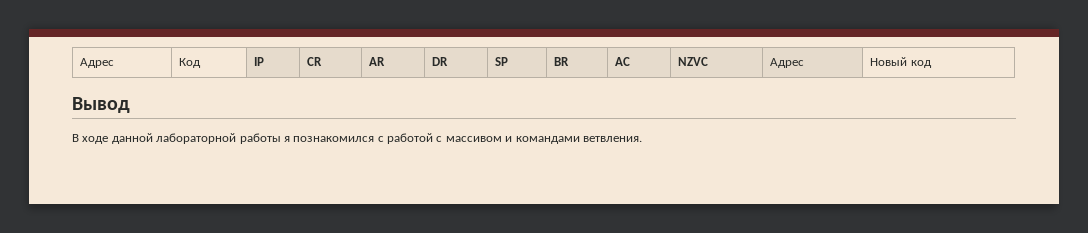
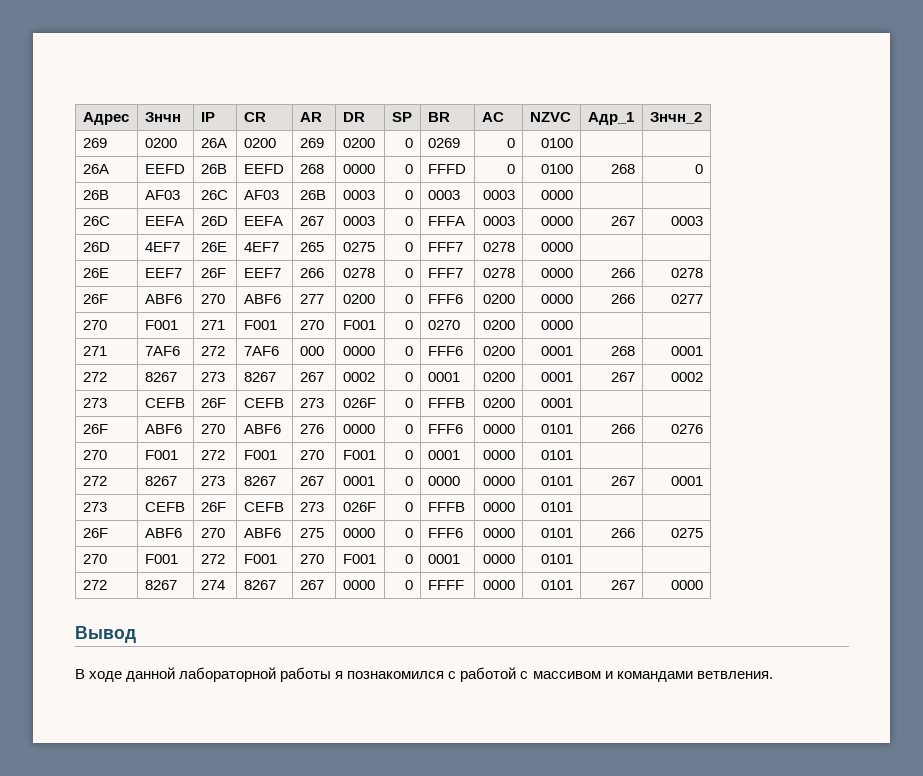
[80,58,115,68] [179,58,202,68] Адрес | Код -> [82,112,129,125] [144,112,181,122] Адрес | Знчн
[770,58,805,68] [870,57,932,68] Адрес | Новый код -> [587,112,634,125] [649,112,702,124] [82,138,107,148] [144,138,177,148] [200,138,227,148] [243,138,276,148] [299,138,324,148] [342,138,375,148] [405,138,414,148] [427,138,460,148] [507,138,516,148] [541,138,574,148] [82,164,109,174] [144,164,185,174] [200,164,227,174] [243,164,284,174] [299,164,324,174] [342,164,375,174] [405,164,414,174] [427,164,466,174] [507,164,516,174] [541,164,574,174] [611,164,636,174] [695,164,704,174] [82,190,109,200] [144,190,180,200] [200,190,228,200] [243,190,279,200] [299,190,326,200] [342,190,375,200] [405,190,414,200] [427,190,460,200] [483,190,516,200] [541,190,574,200] [82,216,110,226] [144,216,184,226] [200,216,228,226] [243,216,283,226] [299,216,324,226] [342,216,375,226] [405,216,414,226] [427,216,465,226] [483,216,516,226] [541,216,574,226] [611,216,636,226] [671,216,704,226] [82,242,110,252] [144,242,180,252] [200,242,227,252] [243,242,279,252] [299,242,324,252] [342,242,375,252] [405,242,414,252] [427,242,463,252] [483,242,516,252] [541,242,574,252] [82,268,109,278] [144,268,182,278] [200,268,226,278] [243,268,281,278] [299,268,324,278] [342,268,375,278] [405,268,414,278] [427,268,463,278] [483,268,516,278] [541,268,574,278] [611,268,636,278] [671,268,704,278] [82,294,108,304] [144,294,182,304] [200,294,225,304] [243,294,281,304] [299,294,324,304] [342,294,375,304] [405,294,414,304] [427,294,463,304] [483,294,516,304] [541,294,574,304] [611,294,636,304] [671,294,704,304] [82,320,107,330] [144,320,178,330] [200,320,225,330] [243,320,277,330] [299,320,324,330] [342,320,376,330] [405,320,414,330] [427,320,460,330] [483,320,516,330] [541,320,574,330] [82,346,107,356] [144,346,180,356] [200,346,225,356] [243,346,279,356] [299,346,324,356] [342,346,375,356] [405,346,414,356] [427,346,463,356] [483,346,516,356] [541,346,574,356] [611,346,636,356] [671,346,704,356] [82,372,107,382] [144,372,177,382] [200,372,225,382] [243,372,276,382] [299,372,324,382] [342,372,375,382] [405,372,414,382] [427,372,460,382] [483,372,516,382] [541,372,574,382] [611,372,636,382] [671,372,704,382] [82,398,107,408] [144,398,185,408] [200,398,226,408] [243,398,284,408] [299,398,324,408] [342,398,376,408] [405,398,414,408] [427,398,465,408] [483,398,516,408] [541,398,574,408] [82,424,108,434] [144,424,182,434] [200,424,225,434] [243,424,281,434] [299,424,324,434] [342,424,375,434] [405,424,414,434] [427,424,463,434] [483,424,516,434] [541,424,574,434] [611,424,636,434] [671,424,704,434] [82,450,107,460] [144,450,178,460] [200,450,225,460] [243,450,277,460] [299,450,324,460] [342,450,376,460] [405,450,414,460] [427,450,460,460] [483,450,516,460] [541,450,574,460] [82,476,107,486] [144,476,177,486] [200,476,225,486] [243,476,276,486] [299,476,324,486] [342,476,375,486] [405,476,414,486] [427,476,460,486] [483,476,516,486] [541,476,574,486] [611,476,636,486] [671,476,704,486] [82,502,107,512] [144,502,185,512] [200,502,226,512] [243,502,284,512] [299,502,324,512] [342,502,376,512] [405,502,414,512] [427,502,465,512] [483,502,516,512] [541,502,574,512] [82,528,108,538] [144,528,182,538] [200,528,225,538] [243,528,281,538] [299,528,324,538] [342,528,375,538] [405,528,414,538] [427,528,463,538] [483,528,516,538] [541,528,574,538] [611,528,636,538] [671,528,704,538] [82,554,107,564] [144,554,178,564] [200,554,225,564] [243,554,277,564] [299,554,324,564] [342,554,376,564] [405,554,414,564] [427,554,460,564] [483,554,516,564] [541,554,574,564] [82,580,107,590] [144,580,177,590] [200,580,225,590] [243,580,276,590] [299,580,324,590] [342,580,375,590] [405,580,414,590] [427,580,464,590] [483,580,516,590] [541,580,574,590] [611,580,636,590] [671,580,704,590] Адр_1 | Знчн_2 // 269 | 0200 | 26A | 0200 | 269 | 0200 | 0 | 0269 | 0 | 0100 | | // 26A | EEFD | 26B | EEFD | 268 | 0000 | 0 | FFFD | 0 | 0100 | 268 | 0 // 26B | AF03 | 26C | AF03 | 26B | 0003 | 0 | 0003 | 0003 | 0000 | | // 26C | EEFA | 26D | EEFA | 267 | 0003 | 0 | FFFA | 0003 | 0000 | 267 | 0003 // 26D | 4EF7 | 26E | 4EF7 | 265 | 0275 | 0 | FFF7 | 0278 | 0000 | | // 26E | EEF7 | 26F | EEF7 | 266 | 0278 | 0 | FFF7 | 0278 | 0000 | 266 | 0278 // 26F | ABF6 | 270 | ABF6 | 277 | 0200 | 0 | FFF6 | 0200 | 0000 | 266 | 0277 // 270 | F001 | 271 | F001 | 270 | F001 | 0 | 0270 | 0200 | 0000 | | // 271 | 7AF6 | 272 | 7AF6 | 000 | 0000 | 0 | FFF6 | 0200 | 0001 | 268 | 0001 // 272 | 8267 | 273 | 8267 | 267 | 0002 | 0 | 0001 | 0200 | 0001 | 267 | 0002 // 273 | CEFB | 26F | CEFB | 273 | 026F | 0 | FFFB | 0200 | 0001 | | // 26F | ABF6 | 270 | ABF6 | 276 | 0000 | 0 | FFF6 | 0000 | 0101 | 266 | 0276 // 270 | F001 | 272 | F001 | 270 | F001 | 0 | 0001 | 0000 | 0101 | | // 272 | 8267 | 273 | 8267 | 267 | 0001 | 0 | 0000 | 0000 | 0101 | 267 | 0001 // 273 | CEFB | 26F | CEFB | 273 | 026F | 0 | FFFB | 0000 | 0101 | | // 26F | ABF6 | 270 | ABF6 | 275 | 0000 | 0 | FFF6 | 0000 | 0101 | 266 | 0275 // 270 | F001 | 272 | F001 | 270 | F001 | 0 | 0001 | 0000 | 0101 | | // 272 | 8267 | 274 | 8267 | 267 | 0000 | 0 | FFFF | 0000 | 0101 | 267 | 0000

